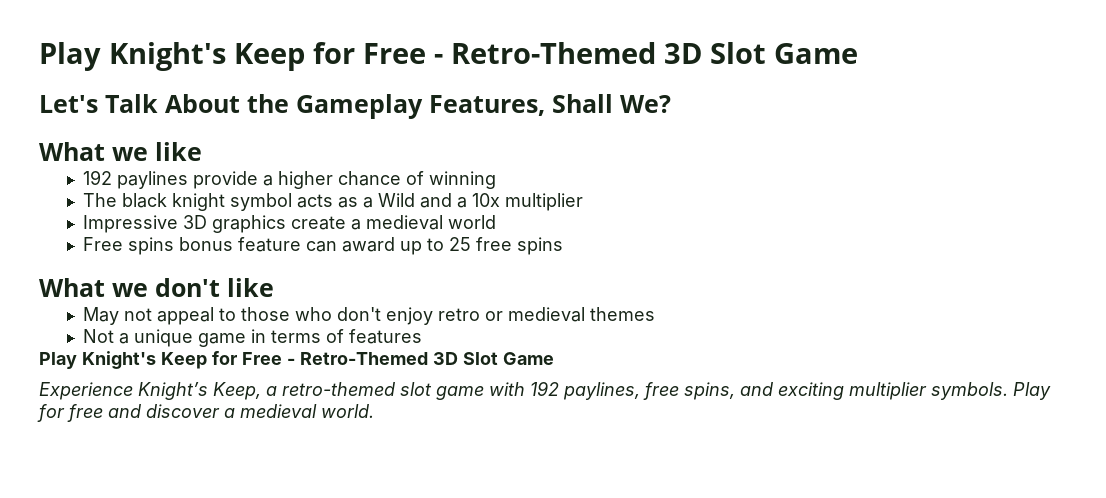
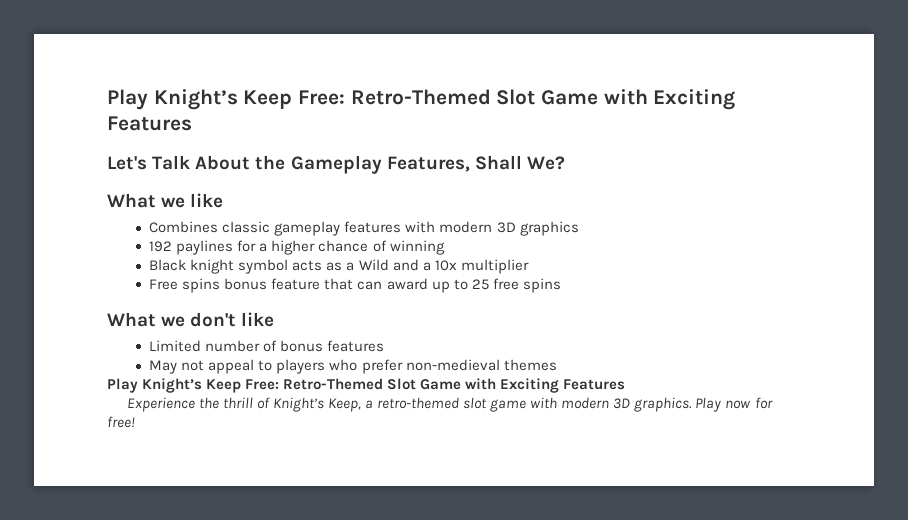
[39,42,858,71] Play Knight's Keep for Free - Retro-Themed 3D Slot Game -> [107,89,736,110] [107,116,192,131] Play Knight’s Keep Free: Retro-Themed Slot Game with Exciting Features
(202, 151) none -> [149,221,579,236] // Combines classic gameplay features with modern 3D graphics
[192,171,258,189] provide -> [237,240,257,252] for
[82,193,167,208] The black -> [149,259,187,271] Black
[82,215,496,233] // Impressive 3D graphics create a medieval world -> (529, 266) none
(301, 244) none -> [324,278,354,290] that
(274, 287) none -> [149,340,385,352] // Limited number of bonus features
[240,307,655,325] [82,329,422,347] [39,351,554,369] [39,382,133,400] those who don't enjoy retro or medieval themes // Not a unique game in terms of features // Play Knight's Keep for Free - Retro-Themed 3D Slot Game // Experience -> [276,359,557,374] [107,378,626,393] [126,397,270,412] players who prefer non-medieval themes // Play Knight’s Keep Free: Retro-Themed Slot Game with Exciting Features // Experience the thrill of
[530,381,1051,400] [37,404,374,422] 192 paylines, free spins, and exciting multiplier symbols. Play for free and discover a medieval world. -> [561,397,773,412] [107,416,135,428] modern 3D graphics. Play now for free!

